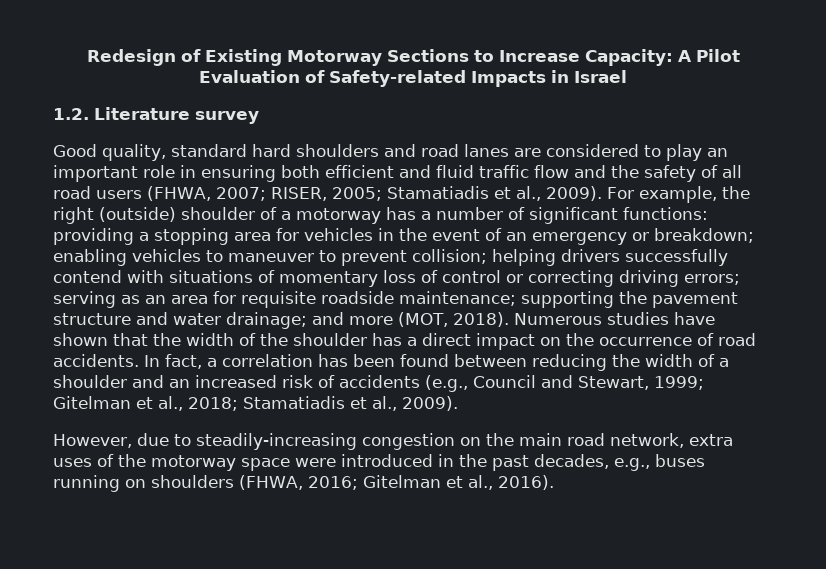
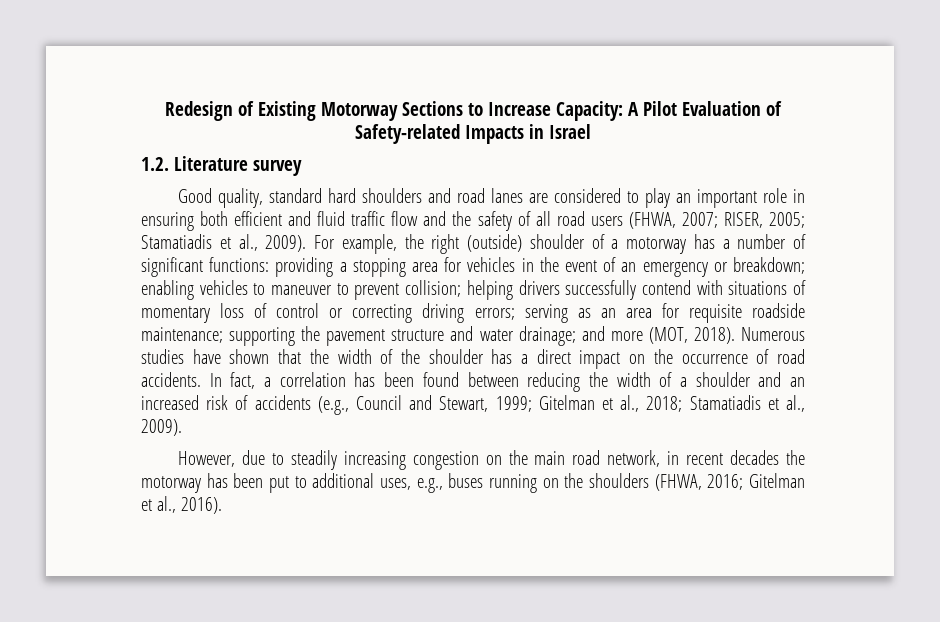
[196,433,357,450] steadily-increasing -> [290,450,406,470] steadily increasing
[689,434,733,446] [53,454,609,471] extra uses of the motorway space were introduced in the past decades, -> [667,450,806,465] [141,473,412,493] in recent decades the motorway has been put to additional uses,
(146, 483) none -> [564,473,584,488] the

